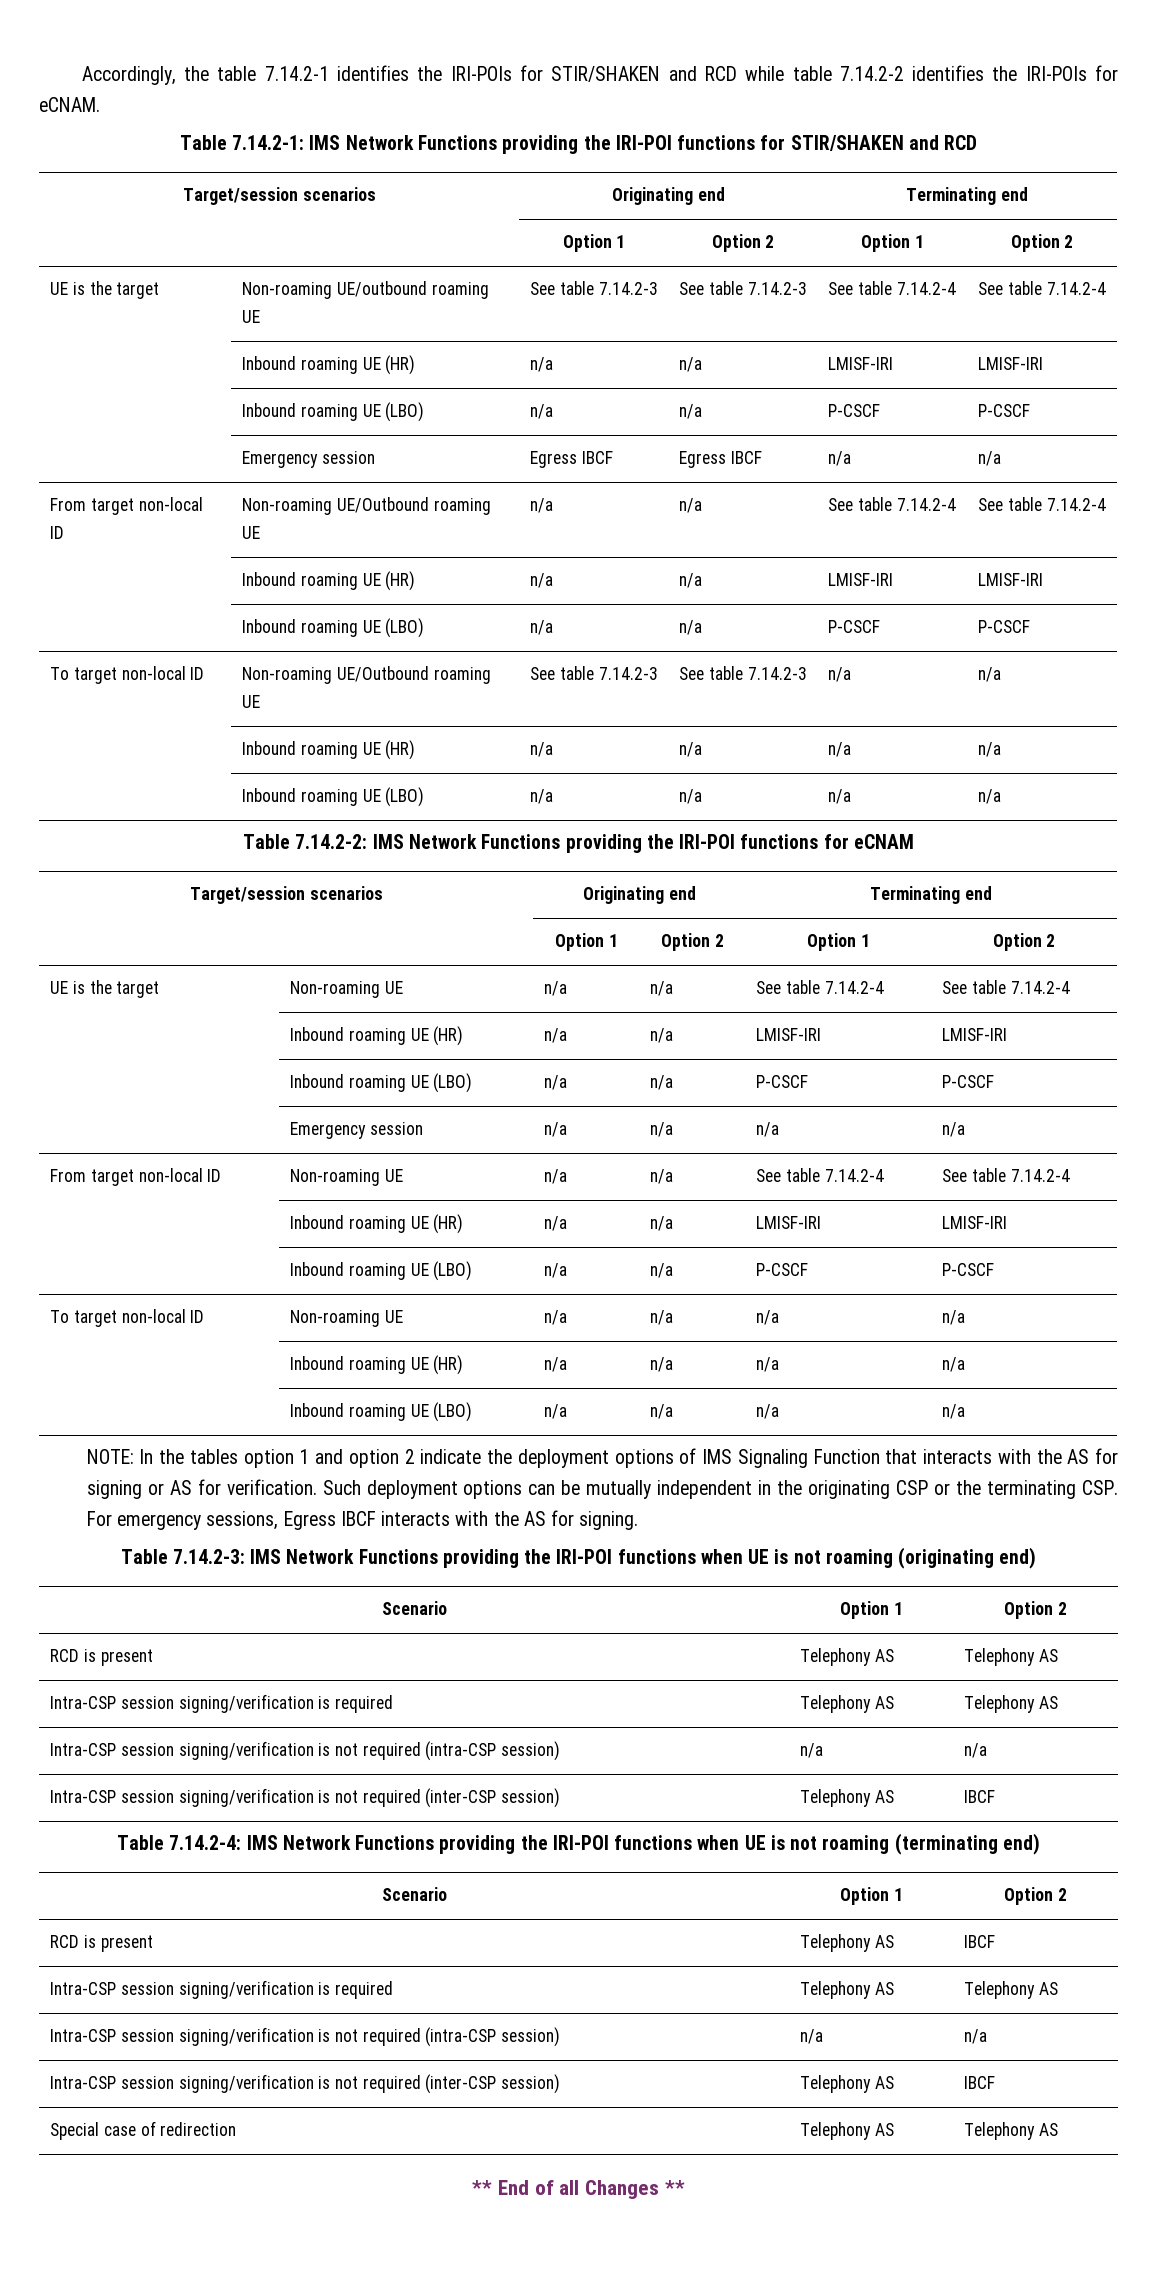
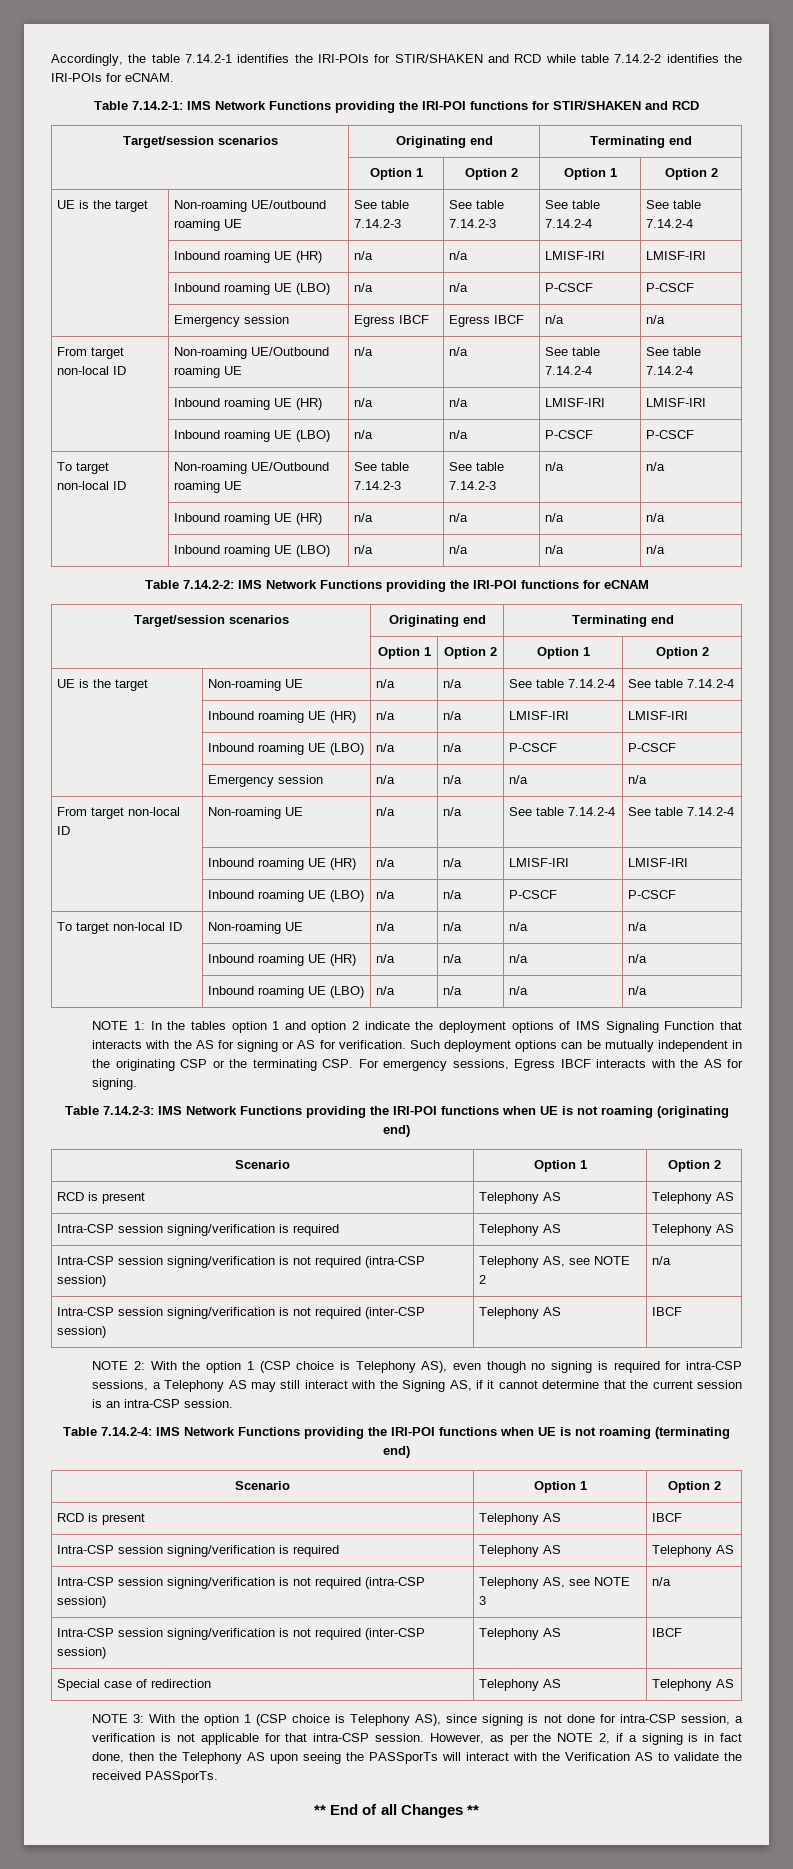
[86,1449,134,1464] NOTE: -> [92,1021,145,1030] NOTE 1:
[800,1743,824,1758] n/a -> [479,1256,631,1268] [479,1275,487,1284] Telephony AS, see NOTE 2
(996, 1796) none -> [92,1361,743,1373] [92,1380,742,1392] [92,1399,234,1408] // NOTE 2: With the option 1 (CSP choice is Telephony AS), even though no signing is required for intra-CSP sessions, a Telephony AS may still interact with the Signing AS, if it cannot determine that the current session is an intra-CSP session.
[800,2029,824,2044] n/a -> [479,1577,631,1589] [479,1596,487,1605] Telephony AS, see NOTE 3
(1058, 2129) none -> [92,1714,743,1726] [92,1733,742,1745] [92,1752,743,1764] [92,1771,219,1783] // NOTE 3: With the option 1 (CSP choice is Telephony AS), since signing is not done for intra-CSP session, a verification is not applicable for that intra-CSP session. However, as per the NOTE 2, if a signing is in fact done, then the Telephony AS upon seeing the PASSporTs will interact with the Verification AS to validate the received PASSporTs.

